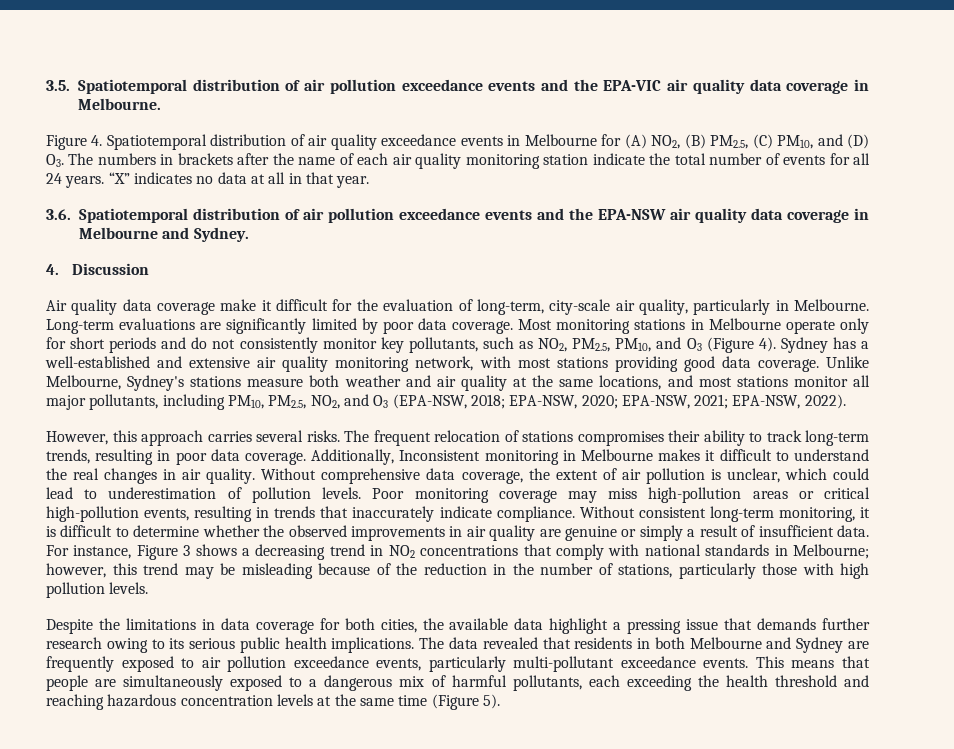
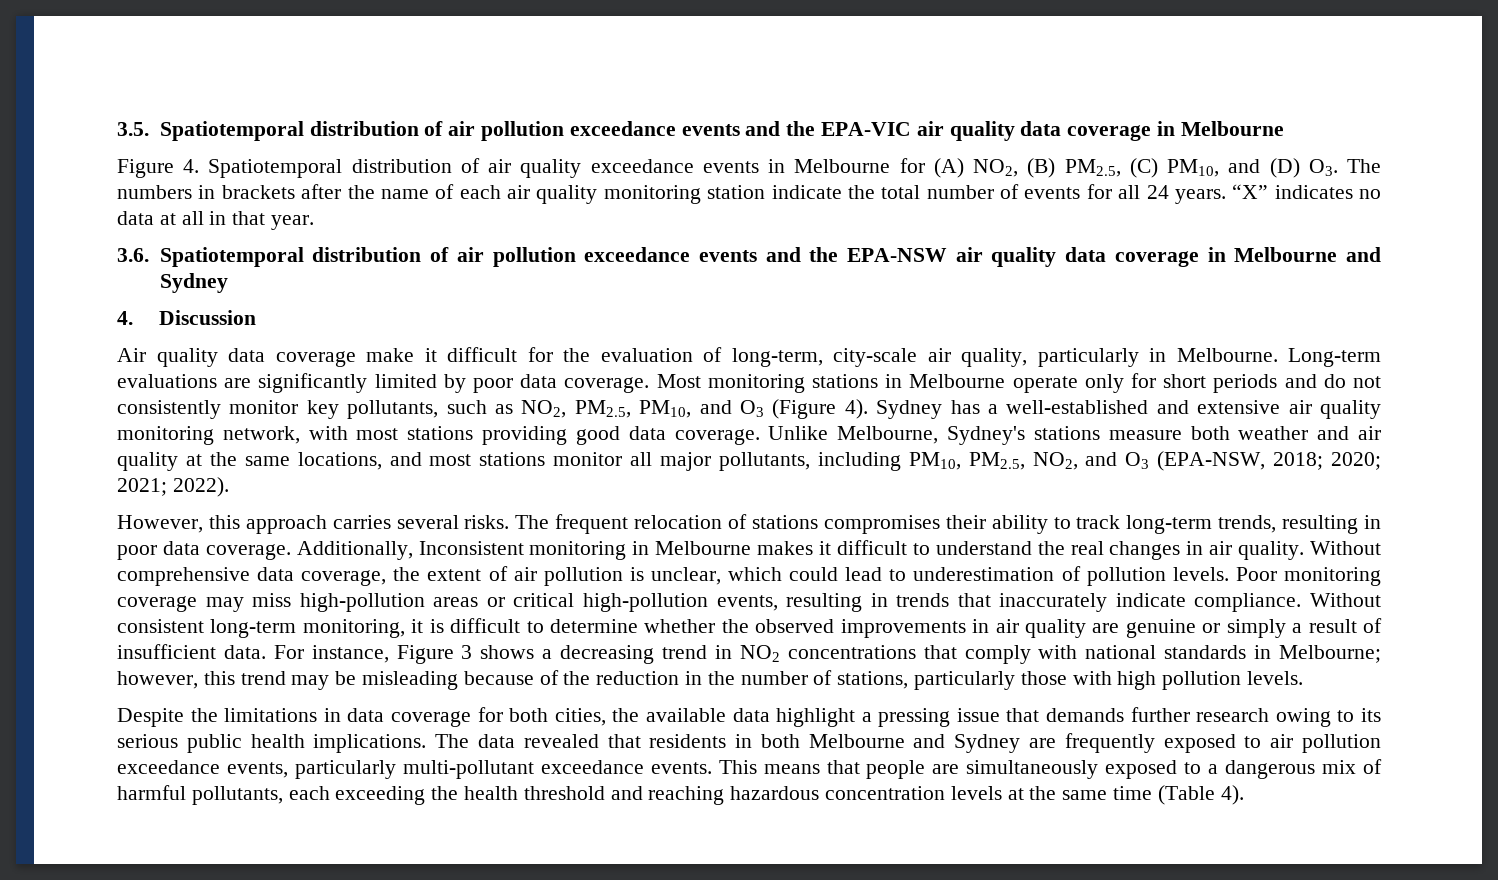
[78,98,161,110] Melbourne. -> [1180,121,1284,136] Melbourne
[193,227,249,242] Sydney. -> [159,273,228,293] Sydney
[509,394,801,409] EPA-NSW, 2020; EPA-NSW, 2021; EPA-NSW, -> [1331,452,1381,470] [117,478,167,496] 2020; 2021;
[431,694,500,710] (Figure 5). -> [1157,785,1244,805] (Table 4).

